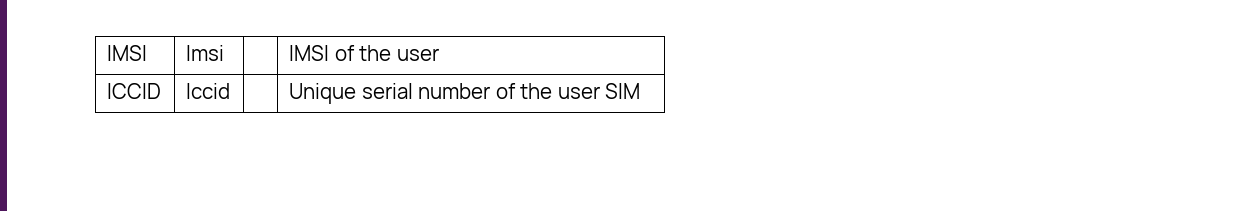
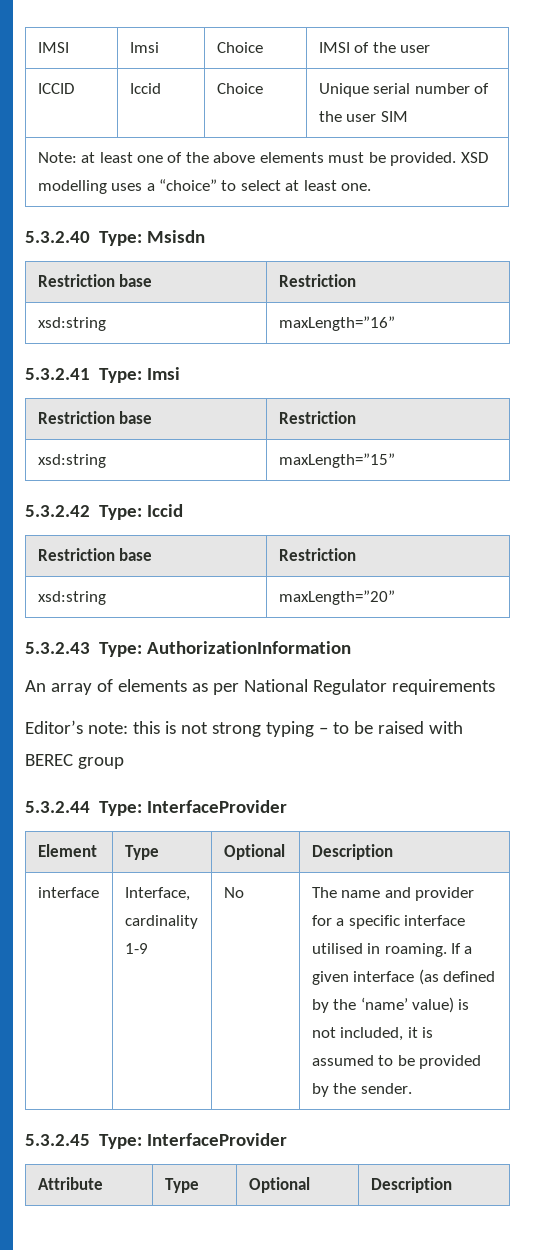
(225, 53) none -> [216,42,263,53] Choice
(231, 91) none -> [216,83,263,94] Choice
(641, 91) none -> [37,152,488,166] [37,179,372,194] [25,230,206,246] [37,274,153,287] [278,274,356,287] [37,317,106,331] [278,316,395,331] [25,367,181,383] [37,411,153,424] [278,411,356,424] [37,454,106,468] [278,453,395,468] [25,504,184,520] [37,548,153,561] [278,548,356,561] [37,591,106,605] [278,590,395,605] [25,641,352,657] [25,679,495,695] [25,720,463,737] [25,754,124,769] [25,800,288,816] [37,844,97,857] [124,845,159,860] [223,844,285,860] [311,844,393,860] [37,887,99,898] [124,887,190,901] [124,915,198,929] [124,943,148,954] [223,887,244,898] [311,887,474,901] [311,915,465,929] [311,943,473,957] [311,969,495,985] [311,997,470,1013] [311,1027,433,1041] [311,1055,481,1069] [311,1083,412,1097] [25,1133,288,1149] [37,1177,103,1190] [164,1178,199,1193] [248,1177,310,1193] [370,1177,452,1193] // Note: at least one of the above elements must be provided. XSD modelling uses a “choice” to select at least one. // 5.3.2.40 Type: Msisdn // Restriction base | Restriction // xsd:string | maxLength=”16” // 5.3.2.41 Type: Imsi // Restriction base | Restriction // xsd:string | maxLength=”15” // 5.3.2.42 Type: Iccid // Restriction base | Restriction // xsd:string | maxLength=”20” // 5.3.2.43 Type: AuthorizationInformation // An array of elements as per National Regulator requirements // Editor’s note: this is not strong typing – to be raised with BEREC group // 5.3.2.44 Type: InterfaceProvider // Element | Type | Optional | Description // interface | Interface, cardinality 1-9 | No | The name and provider for a specific interface utilised in roaming. If a given interface (as defined by the ‘name’ value) is not included, it is assumed to be provided by the sender. // 5.3.2.45 Type: InterfaceProvider // Attribute | Type | Optional | Description

